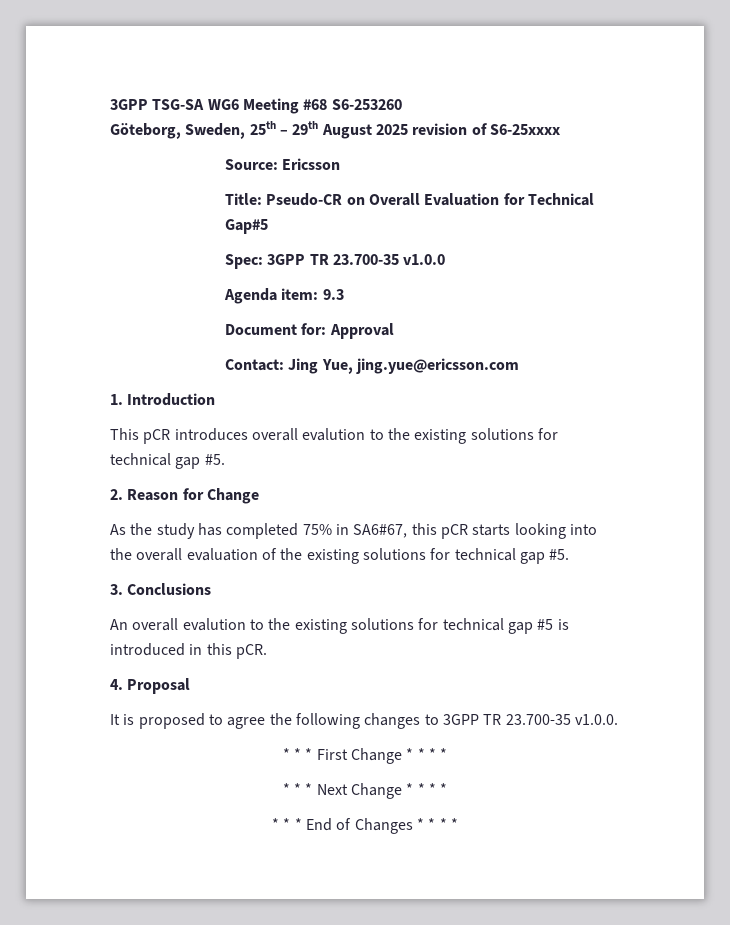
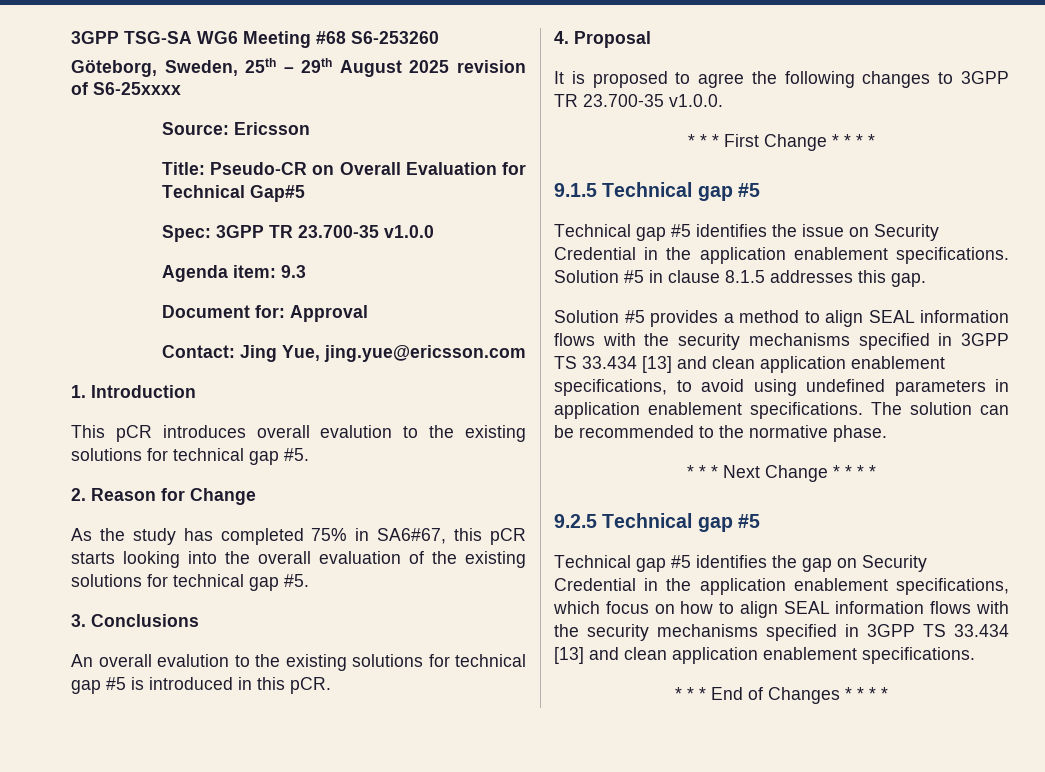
(448, 754) none -> [554,182,760,201] [554,224,939,241] [554,247,1009,264] [554,270,926,287] [554,310,1009,327] [554,333,1009,350] [554,356,945,373] [554,379,1009,396] [554,402,1009,419] [554,425,887,442] // 9.1.5 Technical gap #5 // Technical gap #5 identifies the issue on Security Credential in the application enablement specifications. Solution #5 in clause 8.1.5 addresses this gap. // Solution #5 provides a method to align SEAL information flows with the security mechanisms specified in 3GPP TS 33.434 [13] and clean application enablement specifications, to avoid using undefined parameters in application enablement specifications. The solution can be recommended to the normative phase.
(448, 789) none -> [554,513,760,532] [554,555,927,572] [554,578,1009,595] [553,601,1009,618] [554,624,1009,641] [554,647,975,664] // 9.2.5 Technical gap #5 // Technical gap #5 identifies the gap on Security Credential in the application enablement specifications, which focus on how to align SEAL information flows with the security mechanisms specified in 3GPP TS 33.434 [13] and clean application enablement specifications.

